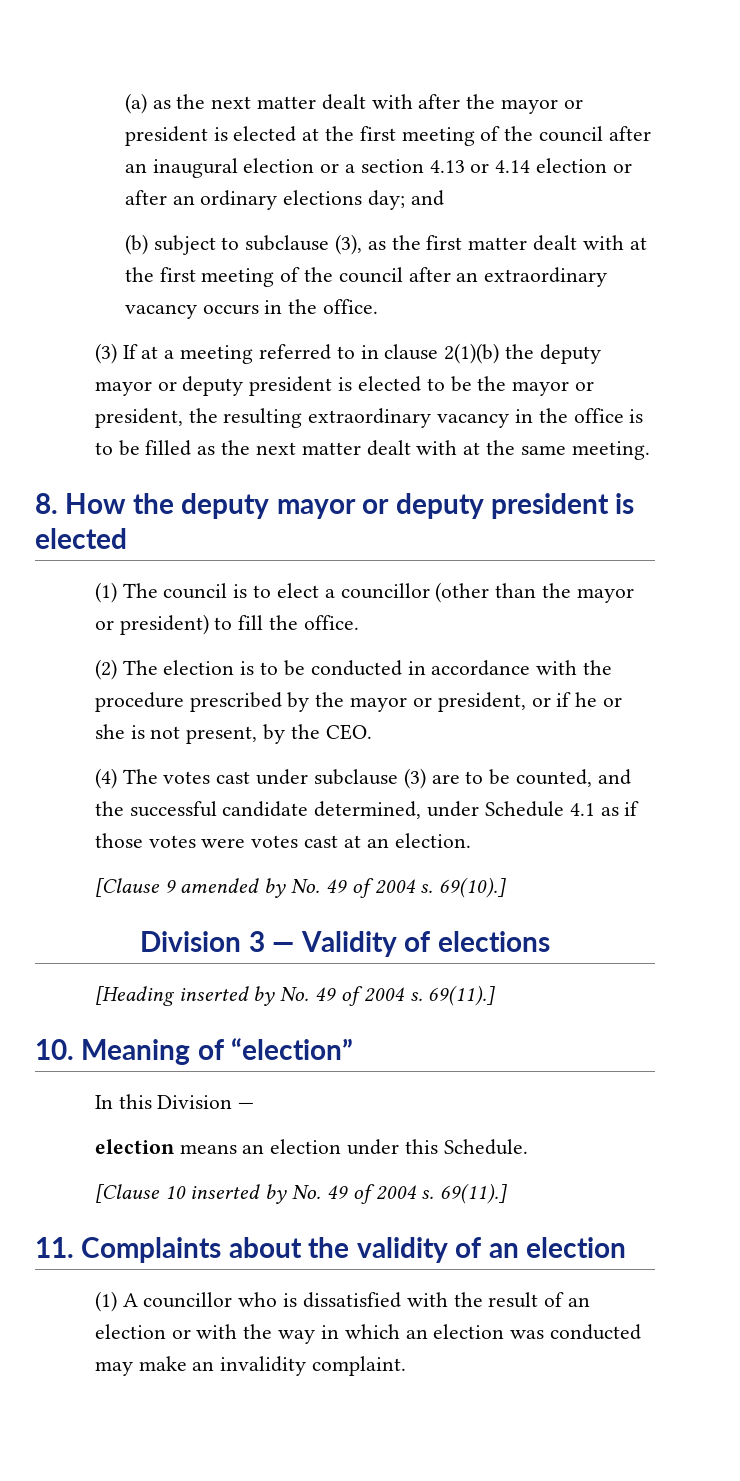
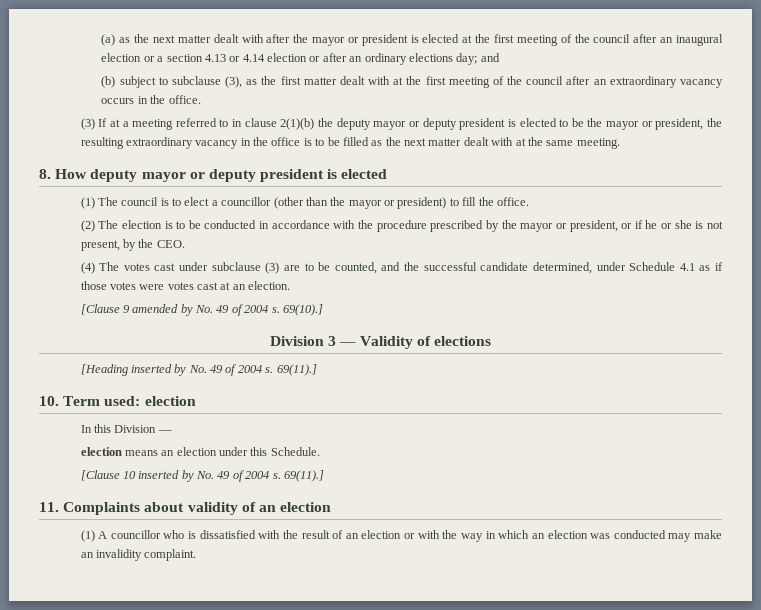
[132,493,174,514] the -> (88, 174) none
[81,1038,354,1065] Meaning of “election” -> [63,396,196,406] Term used: election
[308,1237,350,1258] the -> (185, 507) none

